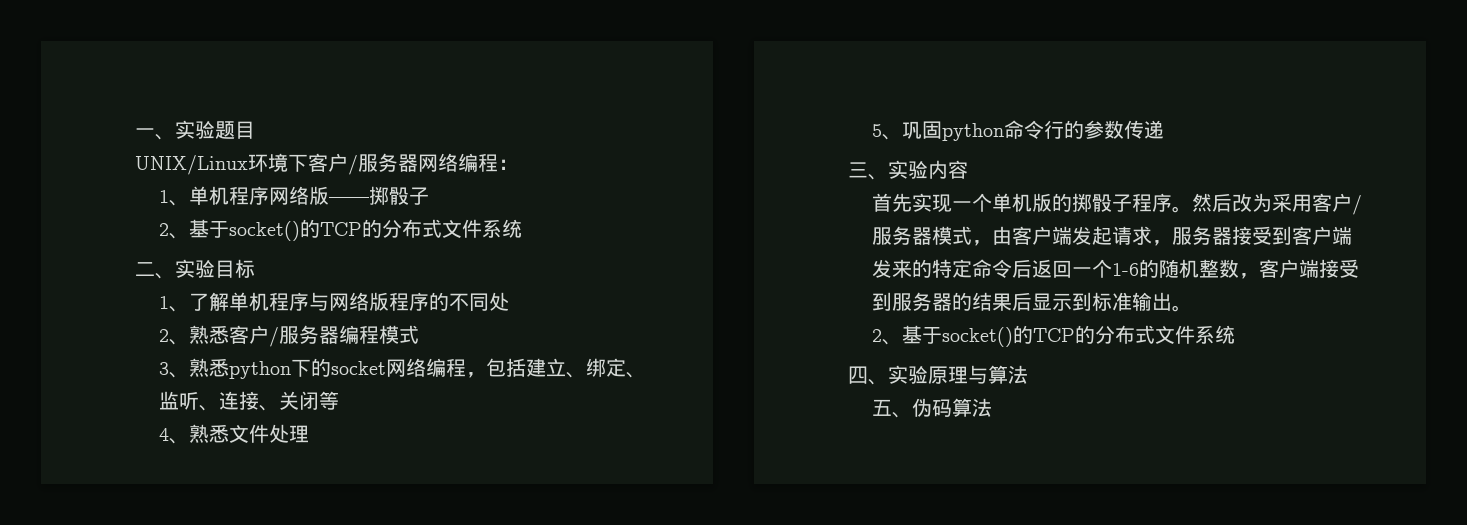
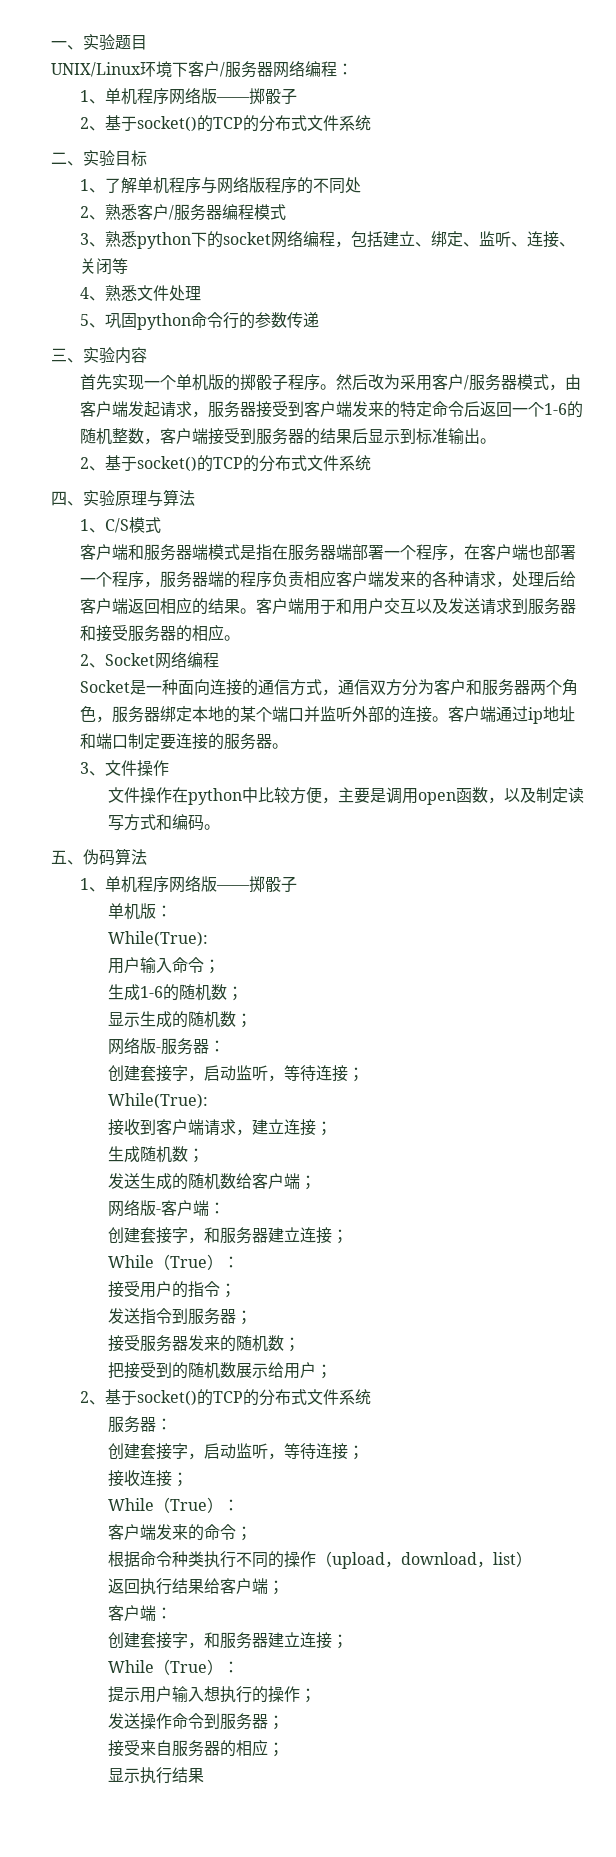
[871,398,992,418] 五、伪码算法 -> [79,517,161,533] [79,544,576,561] [79,570,576,588] [79,597,576,615] [79,624,240,642] [79,651,219,669] [79,679,578,696] [79,706,575,724] [79,733,288,750] [79,760,169,777] [108,787,585,805] [108,814,221,831] [51,848,147,866] [79,875,297,893] [108,903,173,920] [108,931,209,947] [108,957,221,974] [108,984,244,1001] [108,1011,253,1028] [108,1037,226,1055] [108,1065,365,1082] [108,1093,209,1109] [108,1119,333,1136] [108,1146,205,1163] [108,1173,317,1190] [108,1199,226,1217] [108,1227,349,1244] [108,1254,240,1270] [108,1281,237,1298] [108,1308,253,1325] [108,1335,301,1352] [108,1362,333,1379] [79,1389,371,1406] [108,1416,173,1433] [108,1443,365,1460] [108,1470,189,1487] [108,1497,240,1513] [108,1524,253,1541] [108,1551,533,1569] [108,1578,285,1595] [108,1605,173,1621] [108,1632,349,1649] [108,1659,240,1675] [108,1686,317,1703] [108,1713,285,1730] [108,1739,285,1757] [108,1767,205,1784] 1、C/S模式 // 客户端和服务器端模式是指在服务器端部署一个程序，在客户端也部署一个程序，服务器端的程序负责相应客户端发来的各种请求，处理后给客户端返回相应的结果。客户端用于和用户交互以及发送请求到服务器和接受服务器的相应。 // 2、Socket网络编程 // Socket是一种面向连接的通信方式，通信双方分为客户和服务器两个角色，服务器绑定本地的某个端口并监听外部的连接。客户端通过ip地址和端口制定要连接的服务器。 // 3、文件操作 // 文件操作在python中比较方便，主要是调用open函数，以及制定读写方式和编码。 // 五、伪码算法 // 1、单机程序网络版——掷骰子 // 单机版： // While(True): // 用户输入命令； // 生成1-6的随机数； // 显示生成的随机数； // 网络版-服务器： // 创建套接字，启动监听，等待连接； // While(True): // 接收到客户端请求，建立连接； // 生成随机数； // 发送生成的随机数给客户端； // 网络版-客户端： // 创建套接字，和服务器建立连接； // While（True）： // 接受用户的指令； // 发送指令到服务器； // 接受服务器发来的随机数； // 把接受到的随机数展示给用户； // 2、基于socket()的TCP的分布式文件系统 // 服务器： // 创建套接字，启动监听，等待连接； // 接收连接； // While（True）： // 客户端发来的命令； // 根据命令种类执行不同的操作（upload，download，list） // 返回执行结果给客户端； // 客户端： // 创建套接字，和服务器建立连接； // While（True）： // 提示用户输入想执行的操作； // 发送操作命令到服务器； // 接受来自服务器的相应； // 显示执行结果

